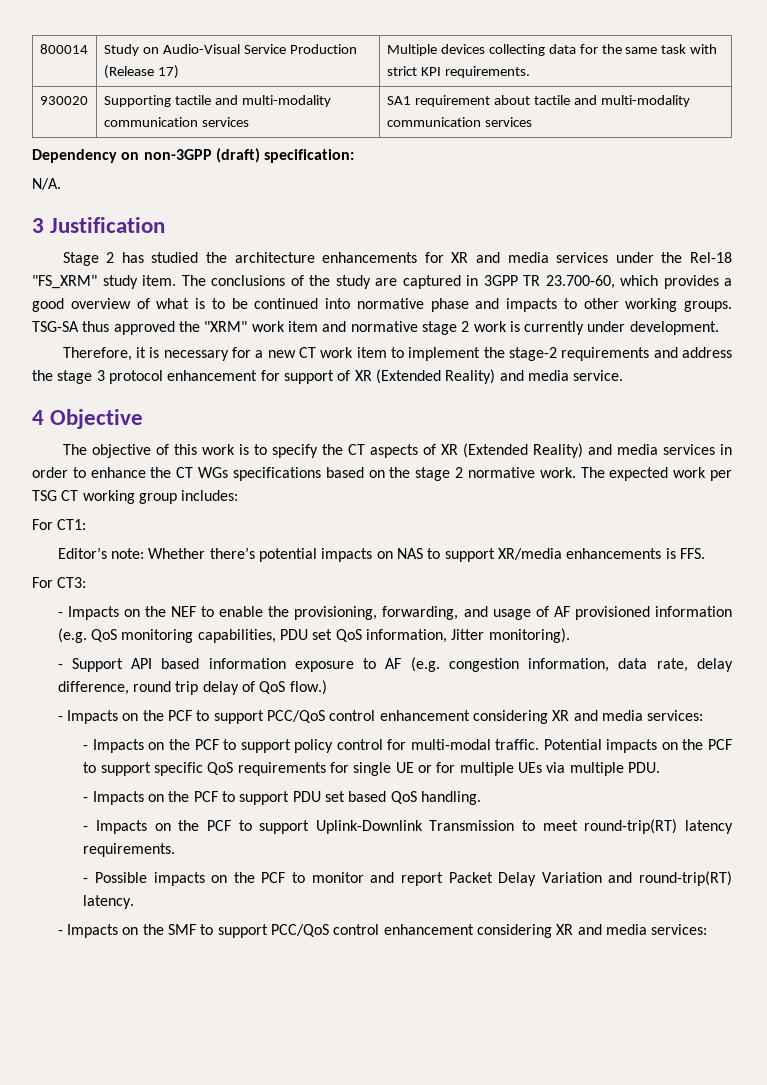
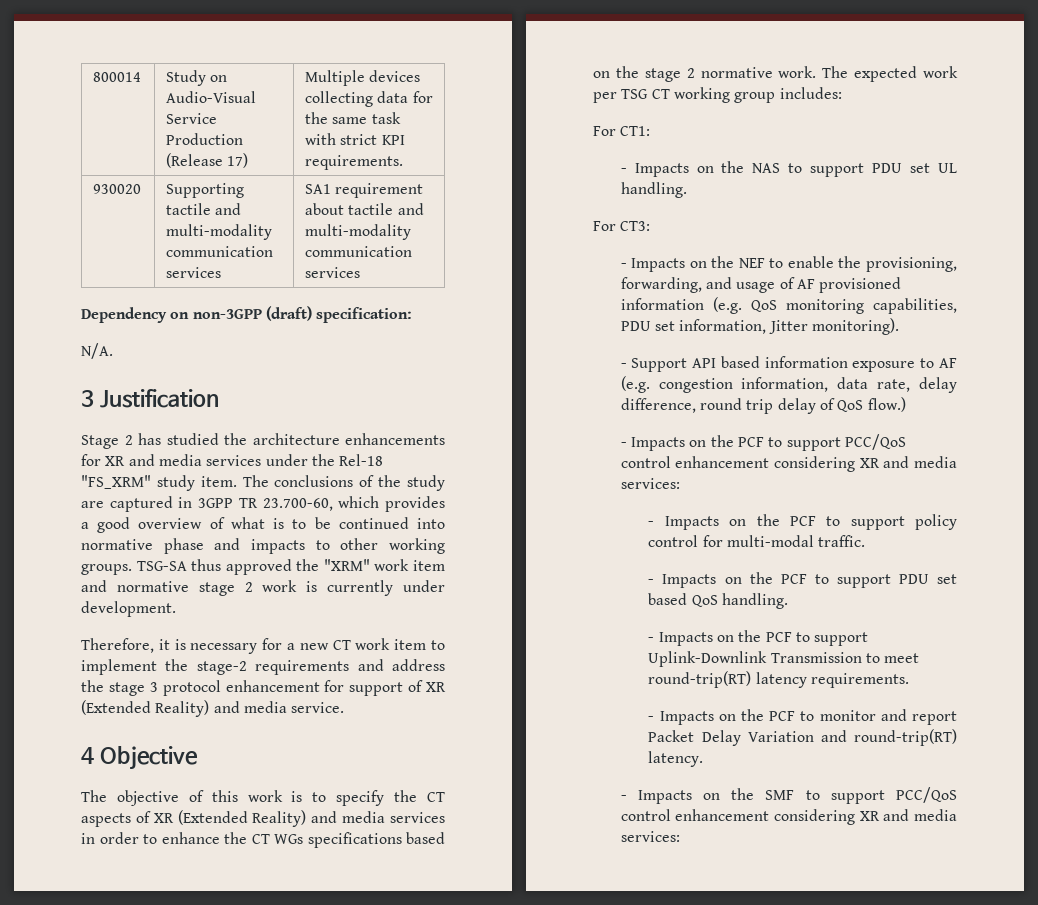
[57,547,705,562] Editor’s note: Whether there’s potential impacts on NAS to support XR/media enhancements is FFS. -> [620,161,957,177] [620,182,687,198] - Impacts on the NAS to support PDU set UL handling.
[335,629,362,642] QoS -> (676, 326) none
[543,739,733,753] [83,762,660,776] Potential impacts on the PCF to support specific QoS requirements for single UE or for multiple UEs via multiple PDU. -> (866, 541) none
[94,872,205,886] Possible impacts -> [659,711,714,725] Impacts

